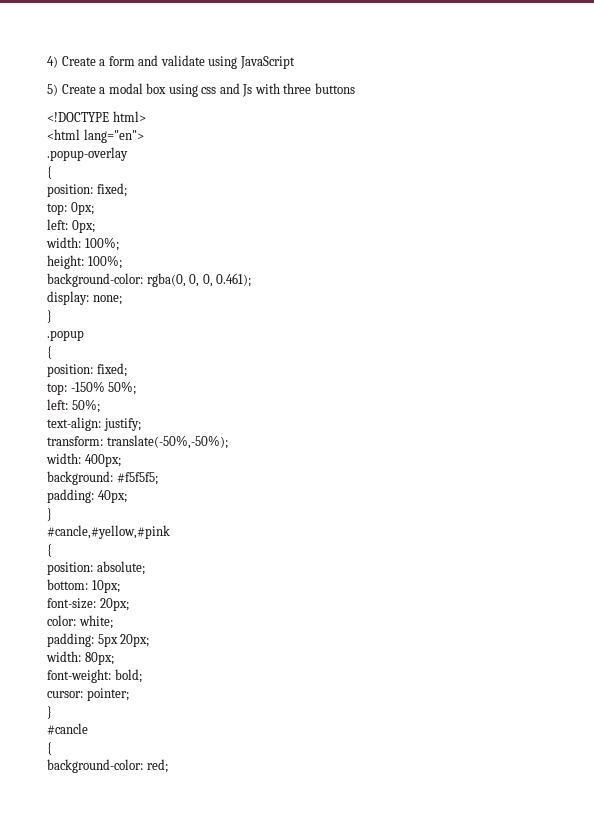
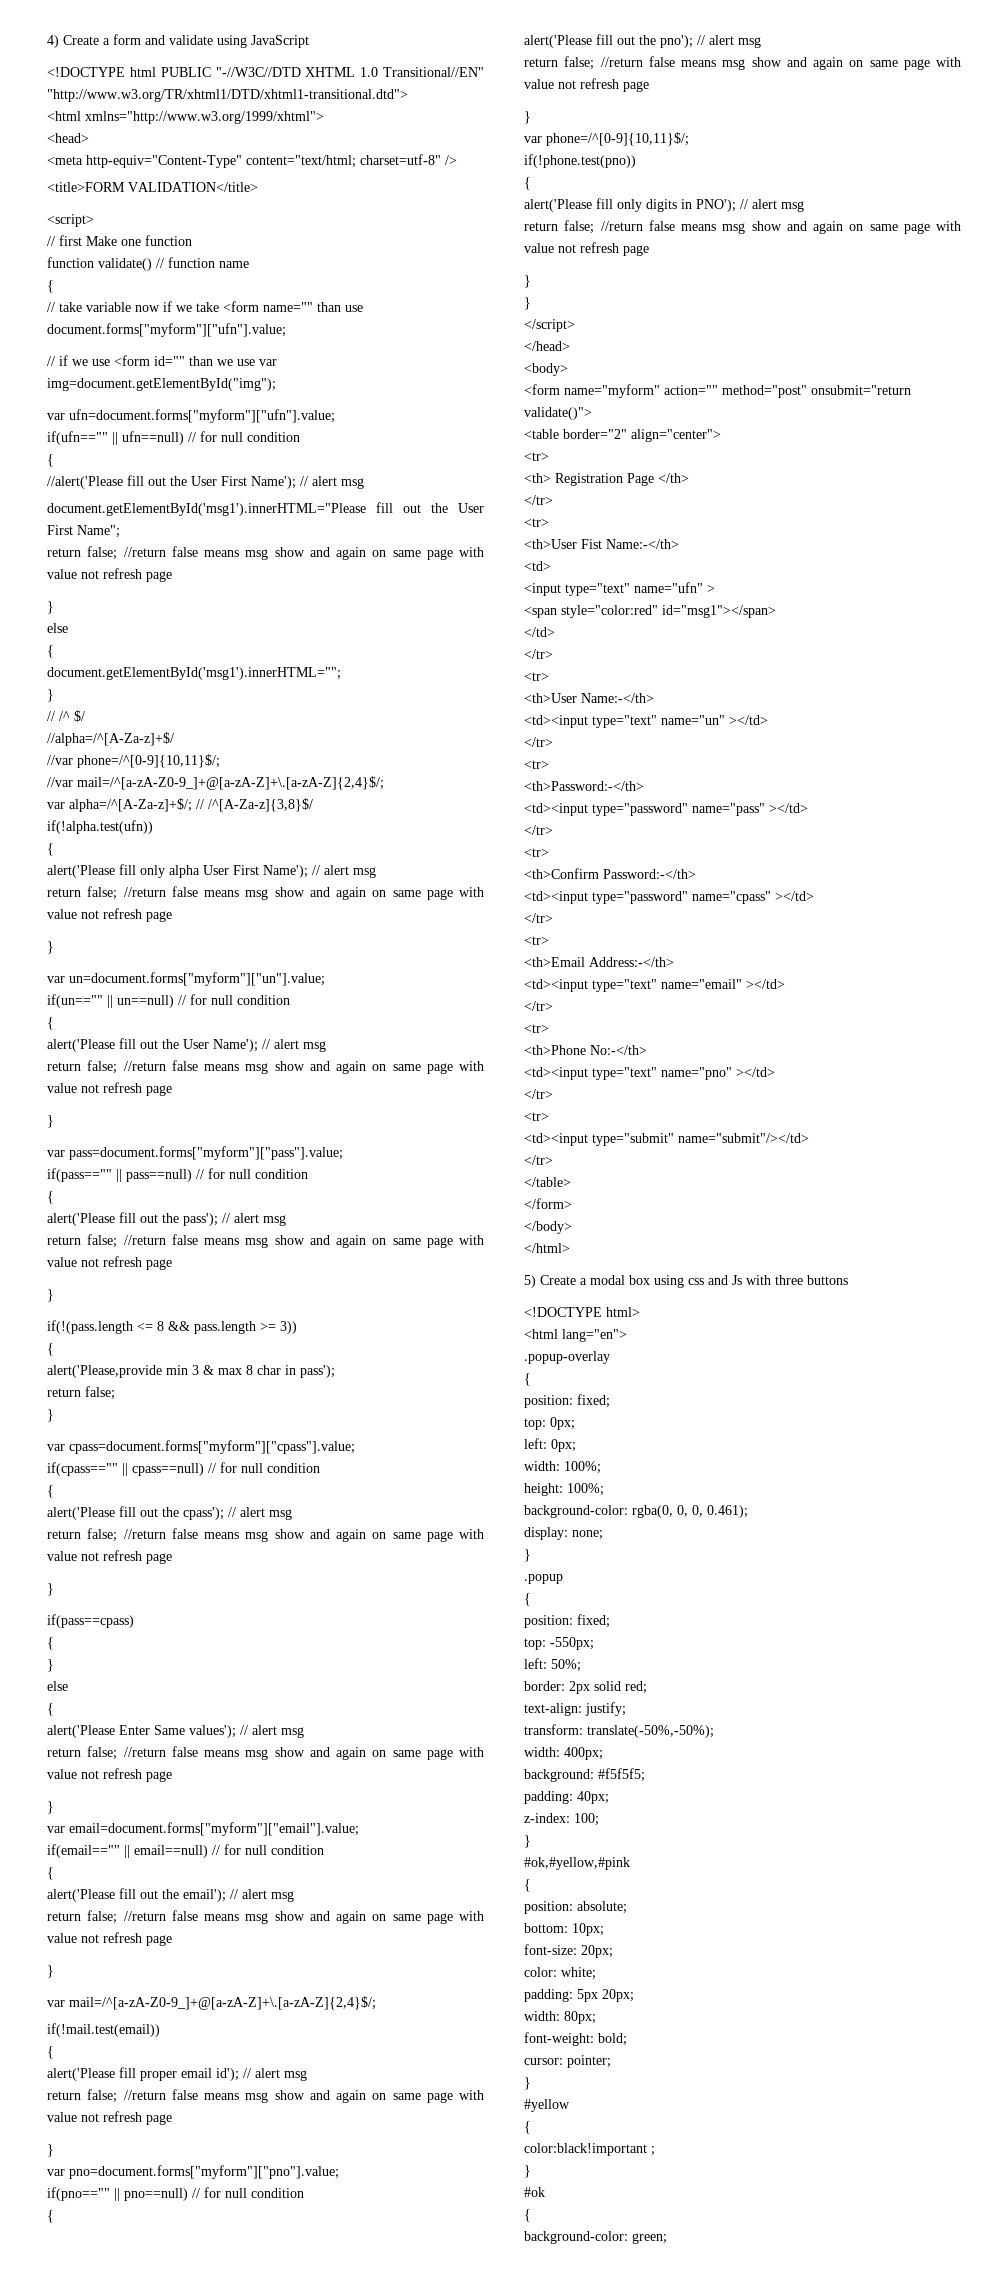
(295, 62) none -> [47,67,484,77] [47,89,408,102] [47,111,324,124] [47,133,89,143] [47,154,457,168] [47,182,258,192] [47,214,94,227] [47,235,192,246] [47,257,249,271] [47,280,54,293] [47,301,363,312] [47,323,286,337] [47,355,277,366] [47,378,276,391] [47,409,335,423] [47,431,300,445] [47,454,54,467] [47,475,364,489] [47,502,484,516] [47,525,120,538] [47,546,484,560] [47,568,172,582] [47,601,54,614] [47,623,68,633] [47,645,54,658] [47,667,341,680] [47,689,54,702] [47,710,85,722] [47,732,174,746] [47,754,220,768] [47,776,384,790] [47,798,313,812] [47,820,153,834] [47,843,54,856] [47,864,376,878] [47,886,484,900] [47,908,172,922] [47,941,54,954] [47,972,325,986] [47,994,290,1008] [47,1017,54,1030] [47,1038,326,1052] [47,1060,484,1074] [47,1082,172,1096] [47,1115,54,1128] [47,1146,343,1160] [47,1168,308,1182] [47,1191,54,1204] [47,1212,286,1226] [47,1234,484,1248] [47,1256,172,1270] [47,1289,54,1302] [47,1320,297,1334] [47,1343,54,1356] [47,1365,335,1378] [47,1386,115,1400] [47,1409,54,1422] [47,1440,355,1454] [47,1462,320,1476] [47,1485,54,1498] [47,1506,292,1520] [47,1528,484,1542] [47,1550,172,1564] [47,1583,54,1596] [47,1614,134,1628] [47,1637,54,1650] [47,1659,54,1672] [47,1681,68,1691] [47,1703,54,1716] [47,1725,304,1738] [47,1746,484,1760] [47,1768,172,1782] [47,1801,54,1814] [47,1822,359,1836] [47,1844,324,1858] [47,1867,54,1880] [47,1888,294,1902] [47,1910,484,1924] [47,1932,172,1946] [47,1965,54,1978] [47,1996,376,2010] [47,2023,160,2037] [47,2046,54,2059] [47,2067,307,2081] [47,2089,484,2103] [47,2111,172,2125] [47,2144,54,2157] [47,2165,339,2179] [47,2187,304,2201] [47,2210,54,2223] [524,34,761,48] [524,56,961,70] [524,78,649,92] [524,111,531,124] [524,132,689,146] [524,154,636,168] [524,177,531,190] [524,198,804,212] [524,220,961,234] [524,242,649,256] [524,275,531,288] [524,297,531,310] [524,319,575,332] [524,341,570,351] [524,363,568,376] [524,384,911,398] [524,407,592,420] [524,429,721,442] [524,452,549,461] [524,473,689,486] [524,495,553,505] [524,518,549,527] [524,539,679,549] [524,561,551,571] [524,582,715,596] [524,605,776,618] [524,627,555,637] [524,649,553,659] [524,672,549,681] [524,693,654,703] [524,715,768,728] [524,737,553,747] [524,760,549,769] [524,781,644,791] [524,803,808,816] [524,825,553,835] [524,848,549,857] [524,868,696,879] [524,891,814,904] [524,913,553,923] [524,936,549,945] [524,957,674,967] [524,979,785,992] [524,1001,553,1011] [524,1024,549,1033] [524,1045,647,1055] [524,1067,775,1080] [524,1089,553,1099] [524,1112,549,1121] [524,1133,809,1146] [524,1155,553,1165] [524,1177,571,1187] [524,1198,572,1209] [524,1221,572,1234] [524,1243,570,1253] // <!DOCTYPE html PUBLIC "-//W3C//DTD XHTML 1.0 Transitional//EN" "http://www.w3.org/TR/xhtml1/DTD/xhtml1-transitional.dtd"> // <html xmlns="http://www.w3.org/1999/xhtml"> // <head> // <meta http-equiv="Content-Type" content="text/html; charset=utf-8" /> // <title>FORM VALIDATION</title> // <script> // // first Make one function // function validate() // function name // { // // take variable now if we take <form name="" than use document.forms["myform"]["ufn"].value; // // if we use <form id="" than we use var img=document.getElementById("img"); // var ufn=document.forms["myform"]["ufn"].value; // if(ufn=="" || ufn==null) // for null condition // { // //alert('Please fill out the User First Name'); // alert msg // document.getElementById('msg1').innerHTML="Please fill out the User First Name"; // return false; //return false means msg show and again on same page with value not refresh page // } // else // { // document.getElementById('msg1').innerHTML=""; // } // // /^ $/ // //alpha=/^[A-Za-z]+$/ // //var phone=/^[0-9]{10,11}$/; // //var mail=/^[a-zA-Z0-9_]+@[a-zA-Z]+\.[a-zA-Z]{2,4}$/; // var alpha=/^[A-Za-z]+$/; // /^[A-Za-z]{3,8}$/ // if(!alpha.test(ufn)) // { // alert('Please fill only alpha User First Name'); // alert msg // return false; //return false means msg show and again on same page with value not refresh page // } // var un=document.forms["myform"]["un"].value; // if(un=="" || un==null) // for null condition // { // alert('Please fill out the User Name'); // alert msg // return false; //return false means msg show and again on same page with value not refresh page // } // var pass=document.forms["myform"]["pass"].value; // if(pass=="" || pass==null) // for null condition // { // alert('Please fill out the pass'); // alert msg // return false; //return false means msg show and again on same page with value not refresh page // } // if(!(pass.length <= 8 && pass.length >= 3)) // { // alert('Please,provide min 3 & max 8 char in pass'); // return false; // } // var cpass=document.forms["myform"]["cpass"].value; // if(cpass=="" || cpass==null) // for null condition // { // alert('Please fill out the cpass'); // alert msg // return false; //return false means msg show and again on same page with value not refresh page // } // if(pass==cpass) // { // } // else // { // alert('Please Enter Same values'); // alert msg // return false; //return false means msg show and again on same page with value not refresh page // } // var email=document.forms["myform"]["email"].value; // if(email=="" || email==null) // for null condition // { // alert('Please fill out the email'); // alert msg // return false; //return false means msg show and again on same page with value not refresh page // } // var mail=/^[a-zA-Z0-9_]+@[a-zA-Z]+\.[a-zA-Z]{2,4}$/; // if(!mail.test(email)) // { // alert('Please fill proper email id'); // alert msg // return false; //return false means msg show and again on same page with value not refresh page // } // var pno=document.forms["myform"]["pno"].value; // if(pno=="" || pno==null) // for null condition // { // alert('Please fill out the pno'); // alert msg // return false; //return false means msg show and again on same page with value not refresh page // } // var phone=/^[0-9]{10,11}$/; // if(!phone.test(pno)) // { // alert('Please fill only digits in PNO'); // alert msg // return false; //return false means msg show and again on same page with value not refresh page // } // } // </script> // </head> // <body> // <form name="myform" action="" method="post" onsubmit="return validate()"> // <table border="2" align="center"> // <tr> // <th> Registration Page </th> // </tr> // <tr> // <th>User Fist Name:-</th> // <td> // <input type="text" name="ufn" > // <span style="color:red" id="msg1"></span> // </td> // </tr> // <tr> // <th>User Name:-</th> // <td><input type="text" name="un" ></td> // </tr> // <tr> // <th>Password:-</th> // <td><input type="password" name="pass" ></td> // </tr> // <tr> // <th>Confirm Password:-</th> // <td><input type="password" name="cpass" ></td> // </tr> // <tr> // <th>Email Address:-</th> // <td><input type="text" name="email" ></td> // </tr> // <tr> // <th>Phone No:-</th> // <td><input type="text" name="pno" ></td> // </tr> // <tr> // <td><input type="submit" name="submit"/></td> // </tr> // </table> // </form> // </body> // </html>
[70,381,137,395] -150% 50%; -> [550,1637,594,1650] -550px;
(100, 406) none -> [524,1681,647,1694] // border: 2px solid red;
[47,508,52,521] [47,525,170,539] // } // #cancle,#yellow,#pink -> [524,1813,599,1826] [524,1835,531,1848] [524,1857,630,1870] // z-index: 100; // } // #ok,#yellow,#pink
[47,723,88,735] #cancle -> [524,2099,570,2112] [524,2121,531,2134] [524,2143,655,2156] [524,2165,531,2178] [524,2187,545,2197] #yellow // { // color:black!important ; // } // #ok
[146,759,168,773] red; -> [632,2233,667,2244] green;

